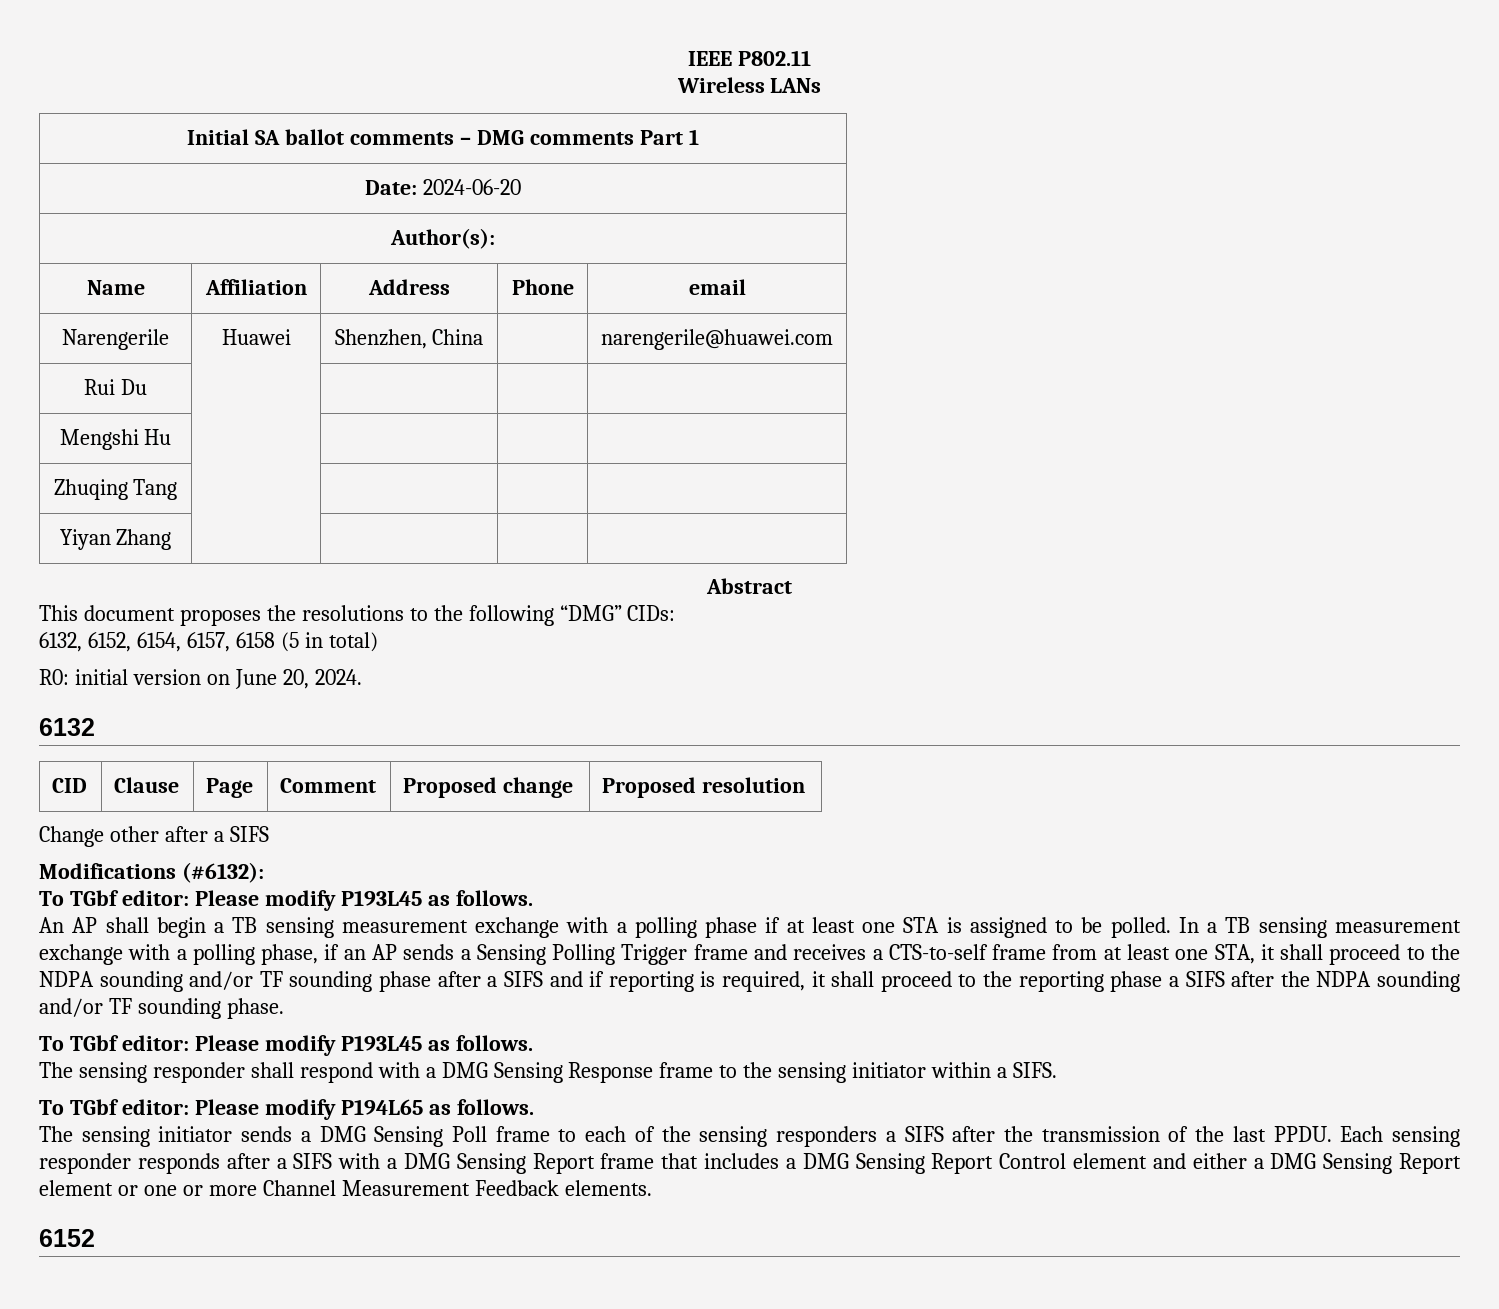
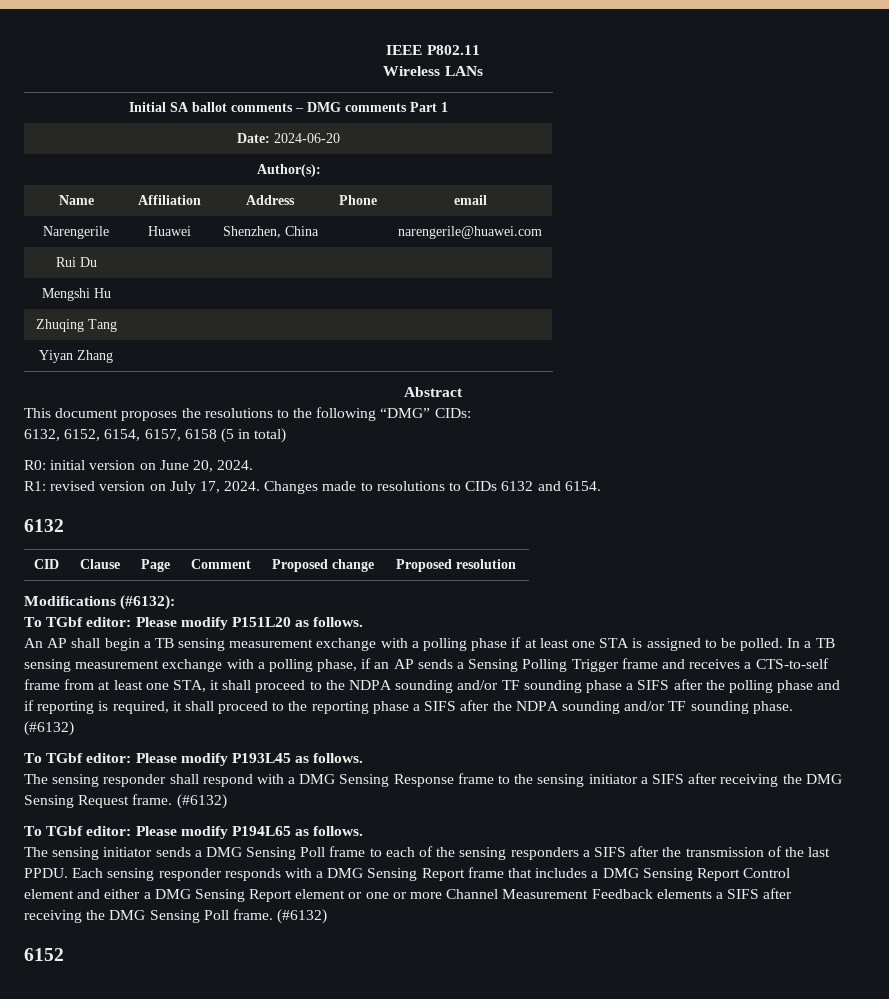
(362, 677) none -> [24,481,601,494] // R1: revised version on July 17, 2024. Changes made to resolutions to CIDs 6132 and 6154.
[39,826,269,847] // Change other after a SIFS -> (517, 564) none
[340,890,422,906] P193L45 -> [231,617,291,627] P151L20
[437,971,543,987] after a SIFS -> [626,679,814,693] a SIFS after the polling phase
(284, 1008) none -> [24,721,74,736] (#6132)
[931,1062,1057,1078] within a SIFS. -> [640,773,842,787] [24,794,227,809] a SIFS after receiving the DMG Sensing Request frame. (#6132)
[226,1153,333,1169] after a SIFS -> (281, 874) none
[564,1180,652,1196] elements. -> [656,888,793,899] [24,909,328,924] elements a SIFS after receiving the DMG Sensing Poll frame. (#6132)

